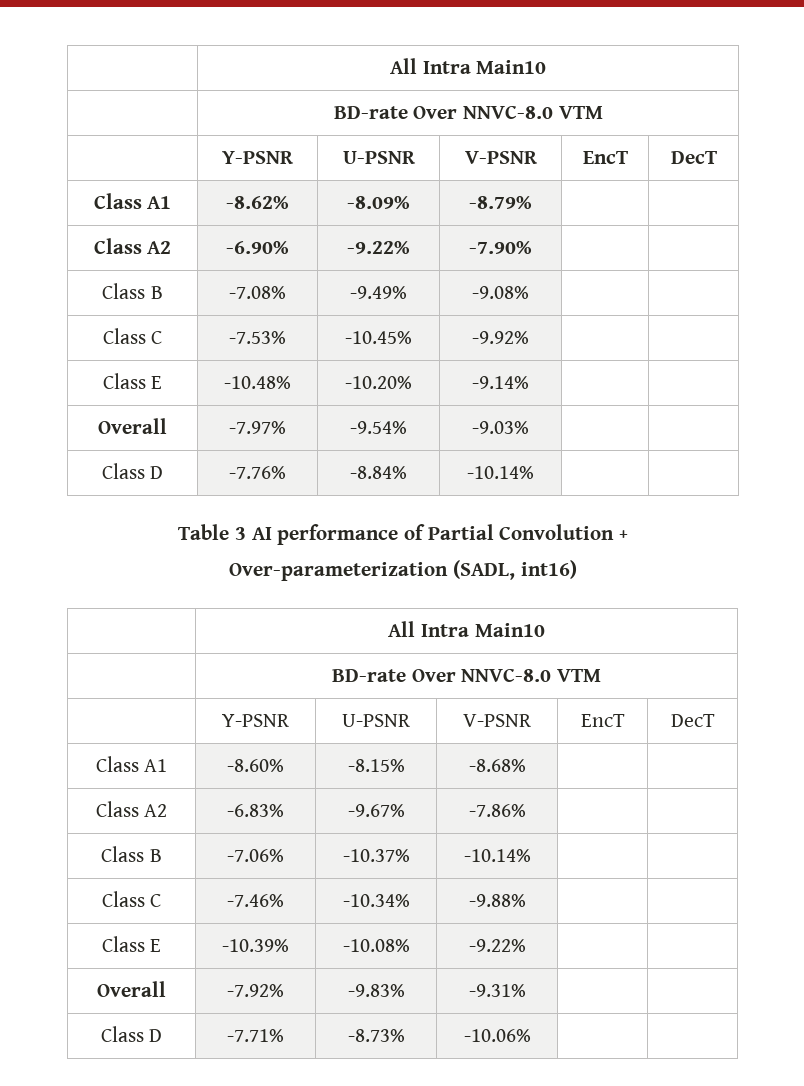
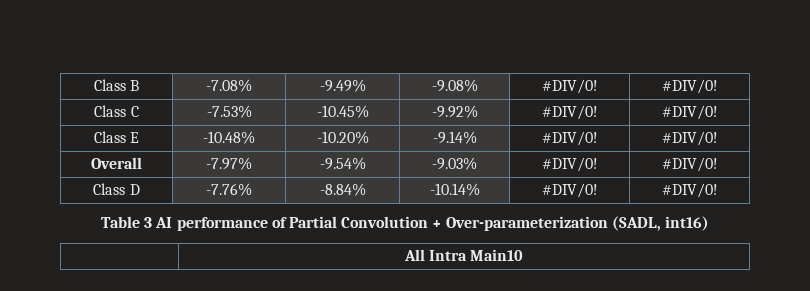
[389,58,547,74] [333,106,603,119] [222,151,294,164] [342,151,416,164] [464,151,538,164] [582,151,629,164] [670,151,718,164] [93,193,172,209] [226,196,289,209] [347,196,410,209] [469,196,532,209] [93,238,172,254] [226,241,289,254] [347,241,410,254] [469,241,532,254] | All Intra Main10 // | BD-rate Over NNVC-8.0 VTM // | Y-PSNR | U-PSNR | V-PSNR | EncT | DecT // Class A1 | -8.62% | -8.09% | -8.79% | | // Class A2 | -6.90% | -9.22% | -7.90% | | // -> (93, 85) none
(529, 292) | -> [541,79,598,94] [661,79,718,94] #DIV/0! | #DIV/0!
(529, 337) | -> [541,105,598,120] [661,105,718,120] #DIV/0! | #DIV/0!
(529, 382) | -> [541,131,598,146] [661,131,718,146] #DIV/0! | #DIV/0!
(529, 427) | -> [541,157,598,172] [661,157,718,172] #DIV/0! | #DIV/0!
(534, 472) | -> [541,183,598,198] [661,183,718,198] #DIV/0! | #DIV/0!
[331,669,602,682] [222,714,290,727] [342,714,411,727] [463,714,532,727] [580,714,625,727] [670,714,715,727] [95,756,168,772] [227,759,284,772] [347,759,405,772] [468,759,526,772] [95,801,168,817] [227,804,284,817] [347,804,405,817] [468,804,526,817] [101,846,162,862] [227,849,284,862] [342,849,410,862] [463,849,531,862] [101,891,162,907] [227,894,284,907] [342,894,410,907] [468,894,526,907] [101,936,162,952] [222,939,289,952] [342,939,410,952] [468,939,526,952] [97,981,166,997] [227,984,284,997] [347,984,405,997] [468,984,526,997] [100,1026,163,1042] [227,1029,284,1042] [347,1029,405,1042] [463,1029,531,1042] // | BD-rate Over NNVC-8.0 VTM // | Y-PSNR | U-PSNR | V-PSNR | EncT | DecT // Class A1 | -8.60% | -8.15% | -8.68% | | // Class A2 | -6.83% | -9.67% | -7.86% | | // Class B | -7.06% | -10.37% | -10.14% | | // Class C | -7.46% | -10.34% | -9.88% | | // Class E | -10.39% | -10.08% | -9.22% | | // Overall | -7.92% | -9.83% | -9.31% | | // Class D | -7.71% | -8.73% | -10.06% | | -> (524, 255) none

